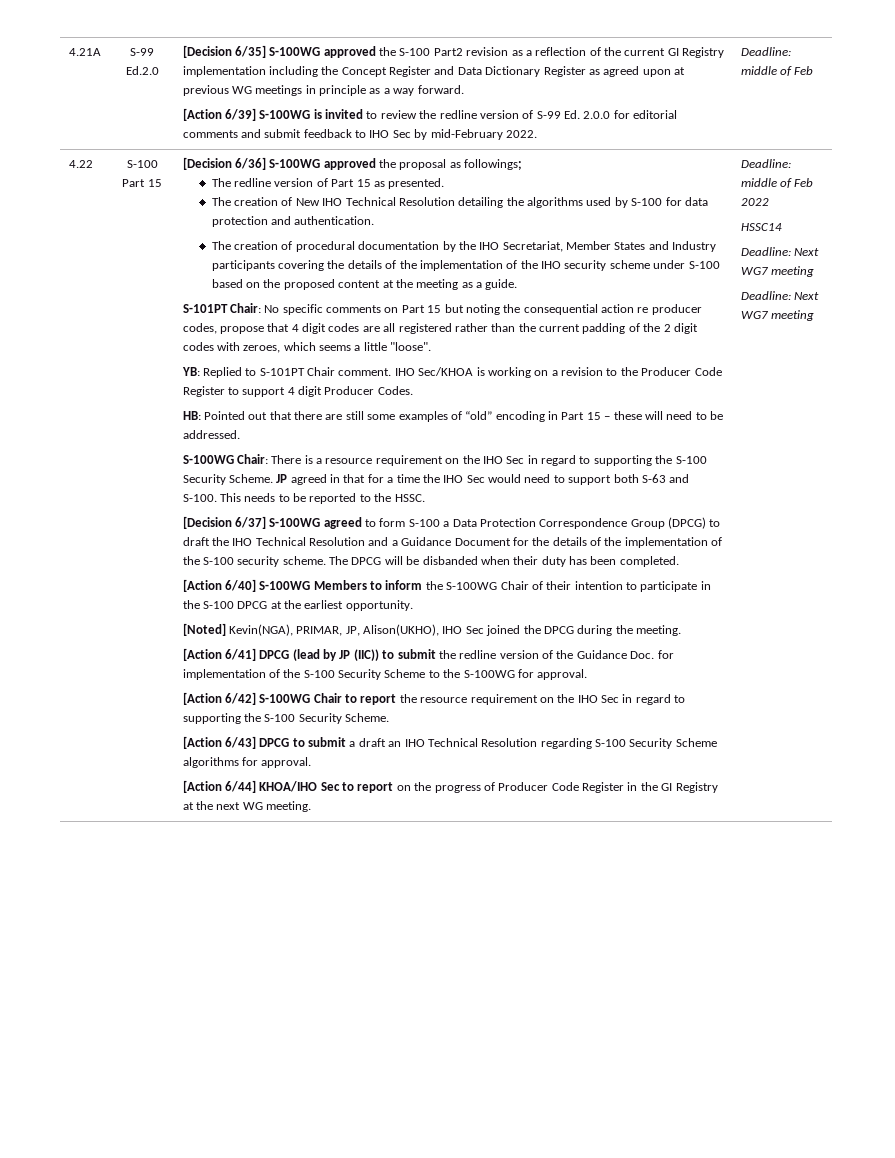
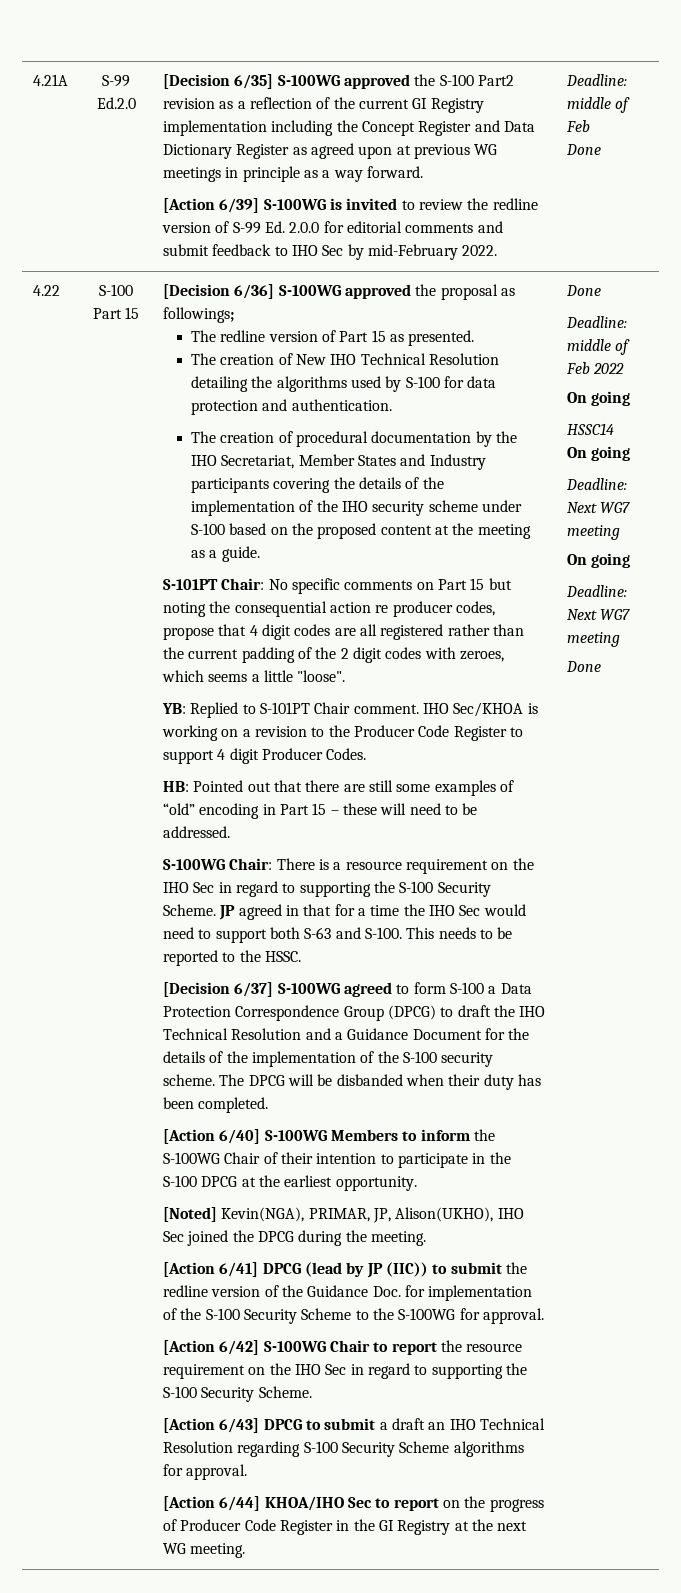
(814, 70) none -> [565,144,601,155] // Done
(311, 806) none -> [565,285,601,296] Done //
(769, 202) none -> [566,391,631,406] // On going
[740,247,819,256] [740,266,814,277] [740,291,819,300] [740,310,814,321] // Deadline: Next WG7 meeting // Deadline: Next WG7 meeting -> [566,446,631,461] [565,478,627,490] [566,502,631,513] [566,525,620,540] [566,553,631,568] [565,585,627,597] [566,609,631,620] [566,632,620,647] [565,661,601,672] // On going // Deadline: Next WG7 meeting // On going // Deadline: Next WG7 meeting // Done

